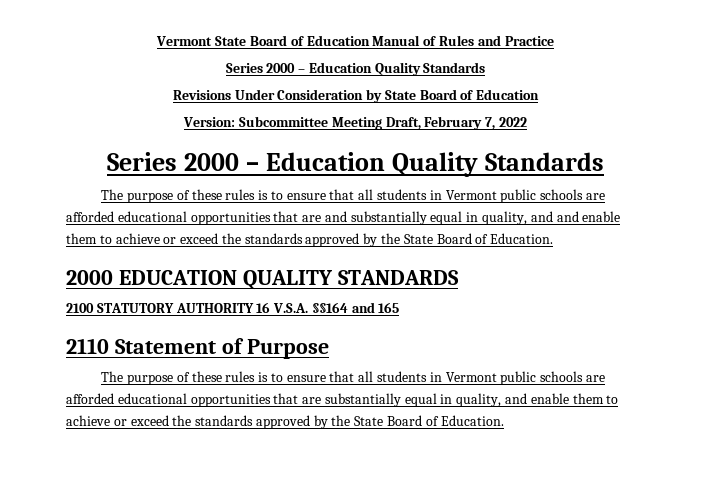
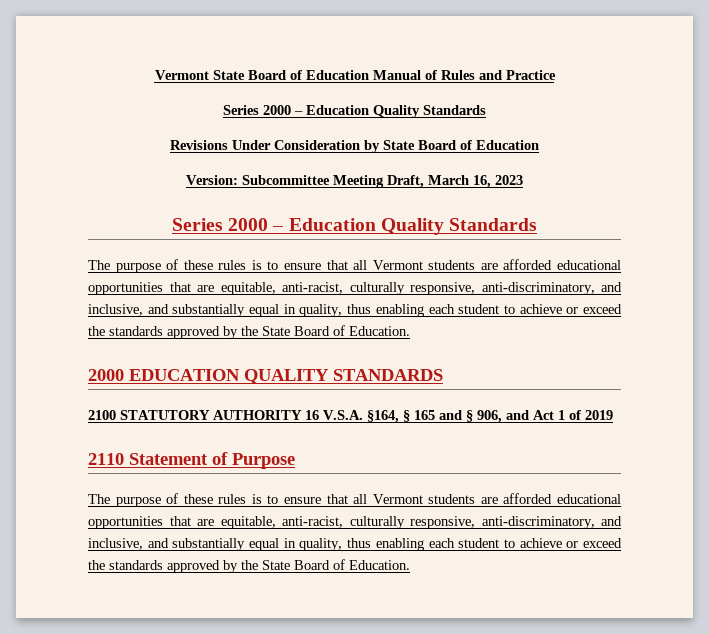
[424,116,527,130] February 7, 2022 -> [428,175,523,188] March 16, 2023
[377,189,605,203] [66,211,621,225] [66,233,97,244] students in Vermont public schools are afforded educational opportunities that are and substantially equal in quality, and and enable them -> [372,259,621,270] [88,282,622,295] [88,304,500,317] Vermont students are afforded educational opportunities that are equitable, anti-racist, culturally responsive, anti-discriminatory, and inclusive, and substantially equal in quality, thus enabling each student
[311,302,400,313] §§164 and 165 -> [367,410,613,423] §164, § 165 and § 906, and Act 1 of 2019
[377,371,605,385] [66,393,604,407] students in Vermont public schools are afforded educational opportunities that are substantially equal in quality, and enable them -> [372,493,621,504] [88,516,622,529] [88,538,500,551] Vermont students are afforded educational opportunities that are equitable, anti-racist, culturally responsive, anti-discriminatory, and inclusive, and substantially equal in quality, thus enabling each student

